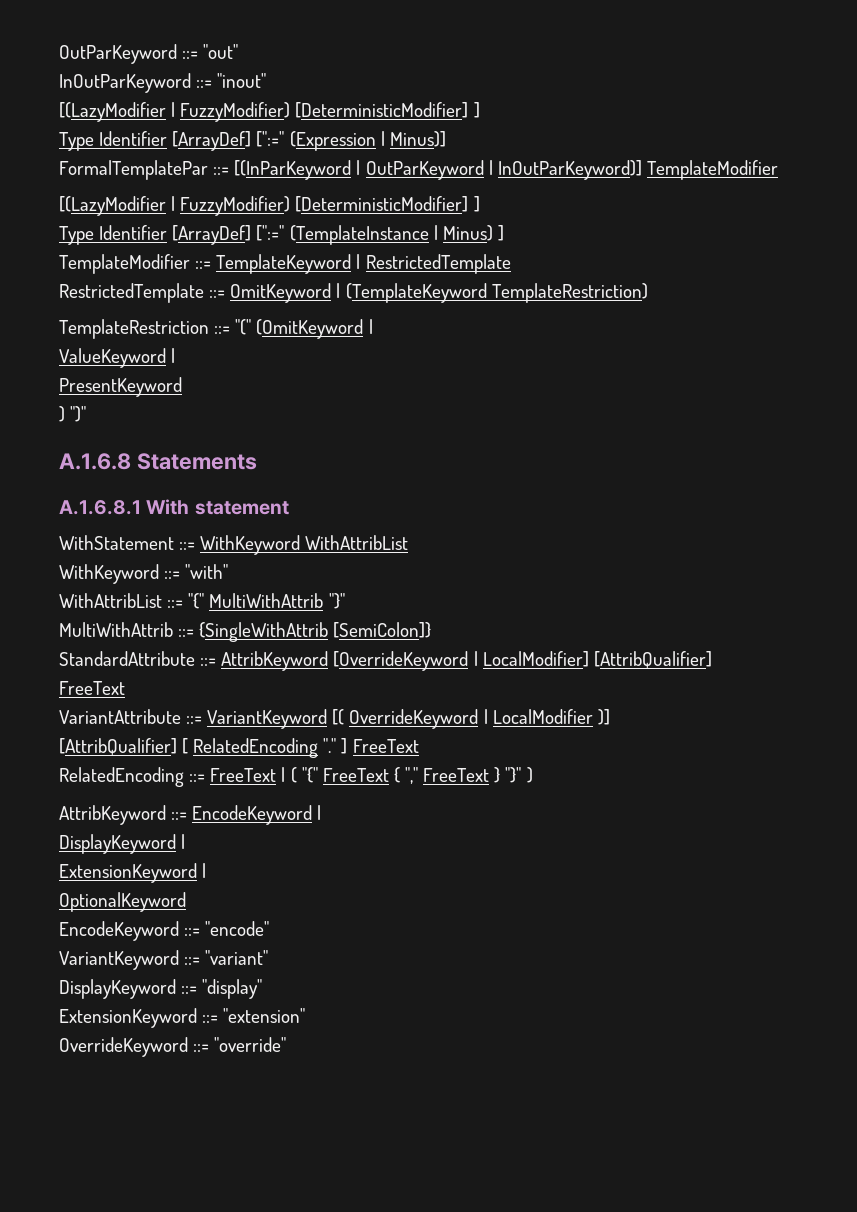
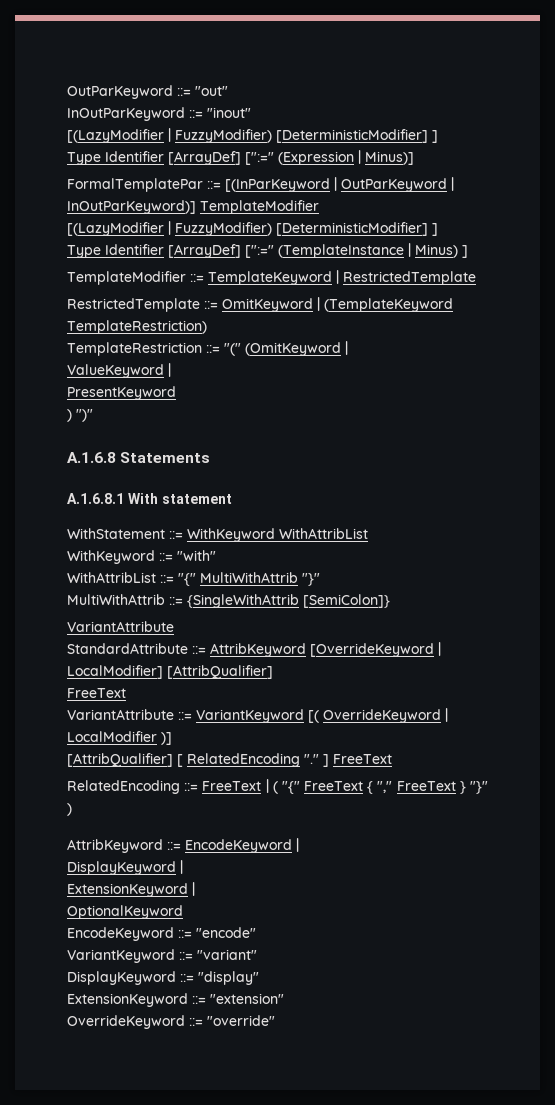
(432, 630) none -> [67,621,174,632] // VariantAttribute

